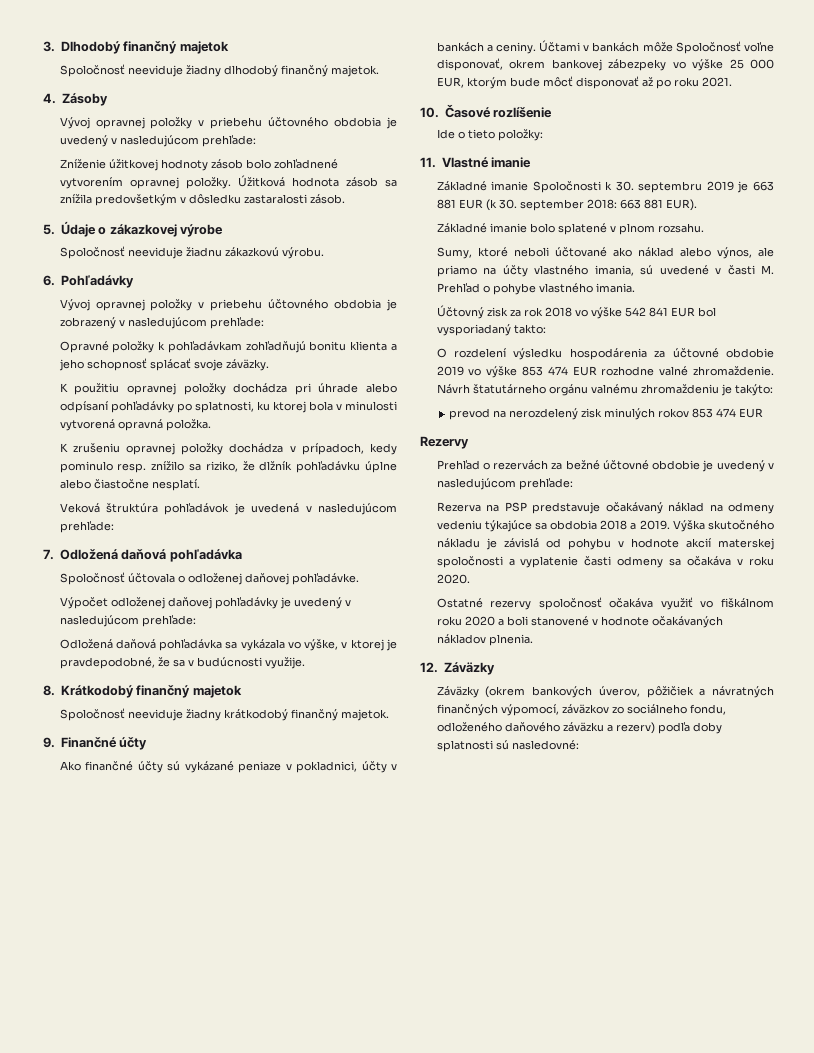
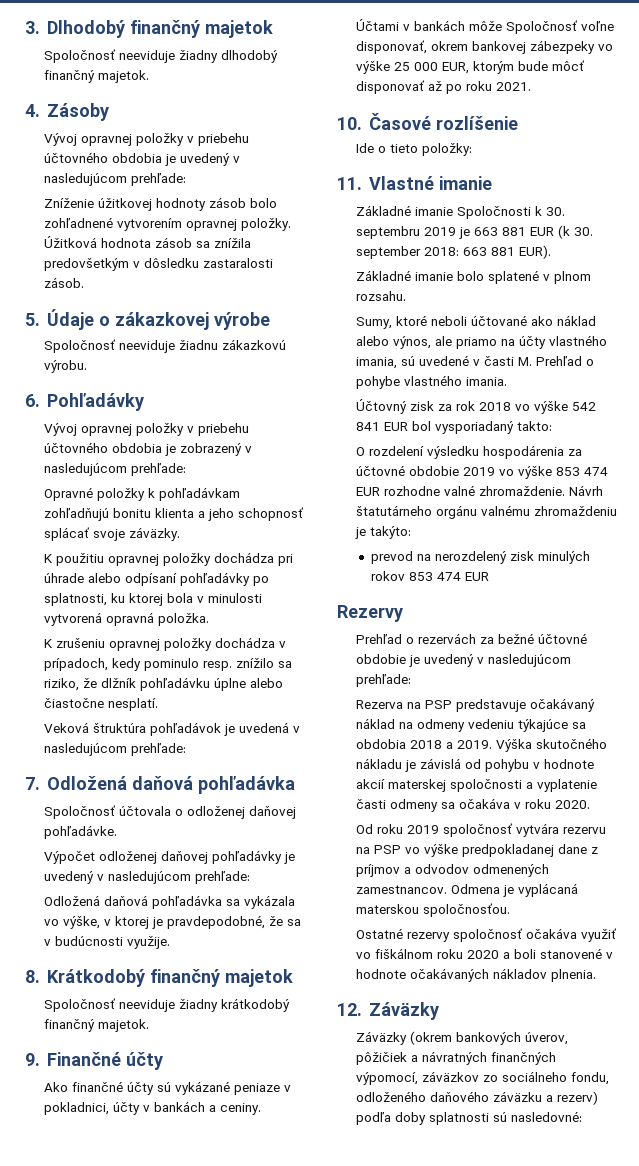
(470, 579) none -> [356,823,607,837] [356,844,599,857] [356,864,550,877] [356,883,579,897] [356,903,511,917] // Od roku 2019 spoločnosť vytvára rezervu na PSP vo výške predpokladanej dane z príjmov a odvodov odmenených zamestnancov. Odmena je vyplácaná materskou spoločnosťou.

